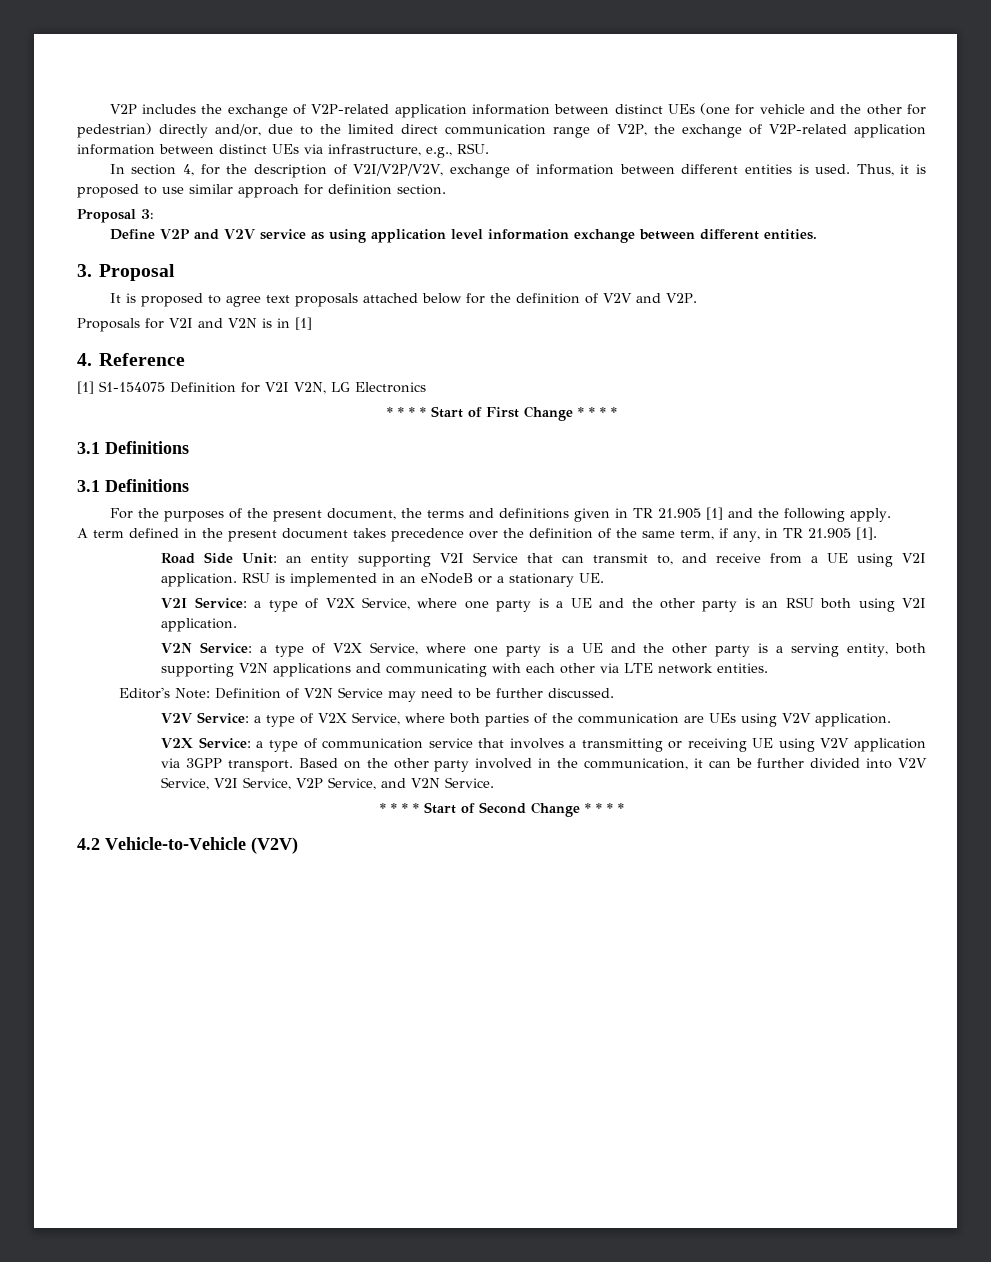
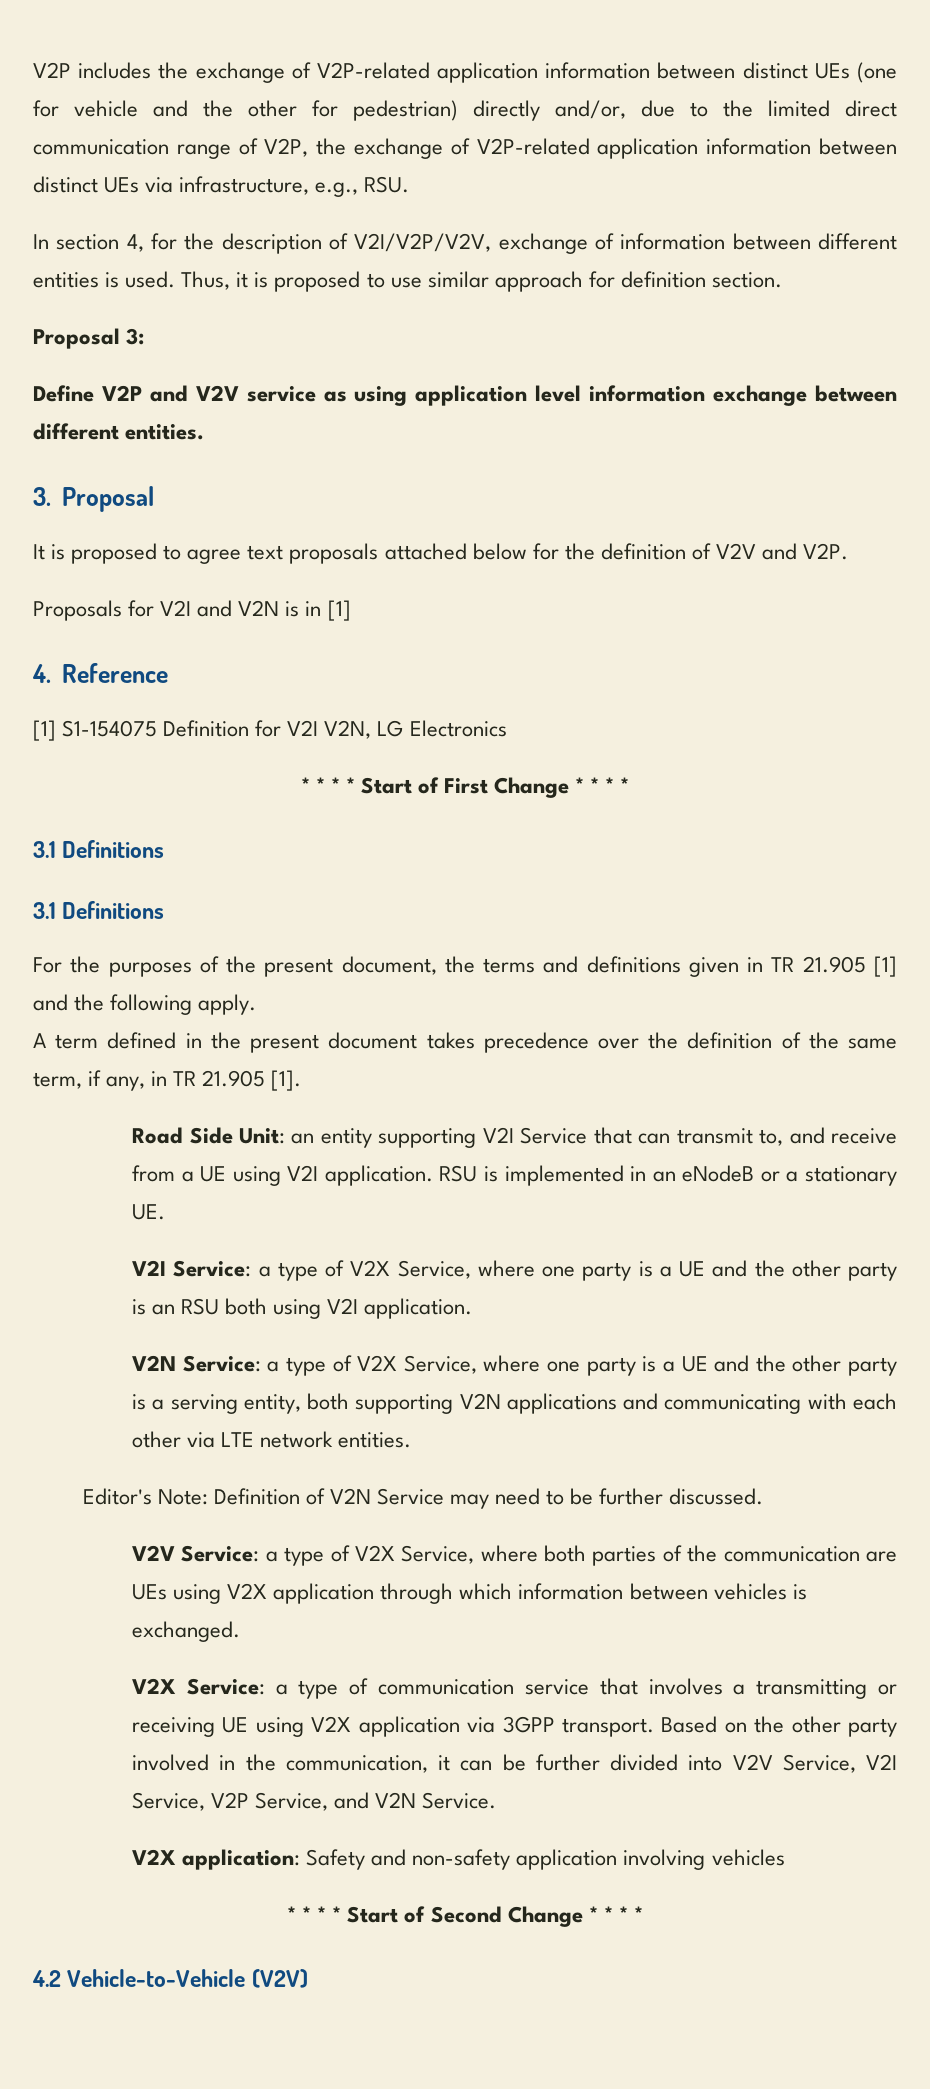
[782,713,892,727] V2V application. -> [227,1583,807,1604] [132,1621,241,1642] V2X application through which information between vehicles is exchanged.
[820,738,850,748] V2V -> [311,1716,352,1732] V2X
(495, 782) none -> [132,1849,785,1870] // V2X application: Safety and non-safety application involving vehicles

